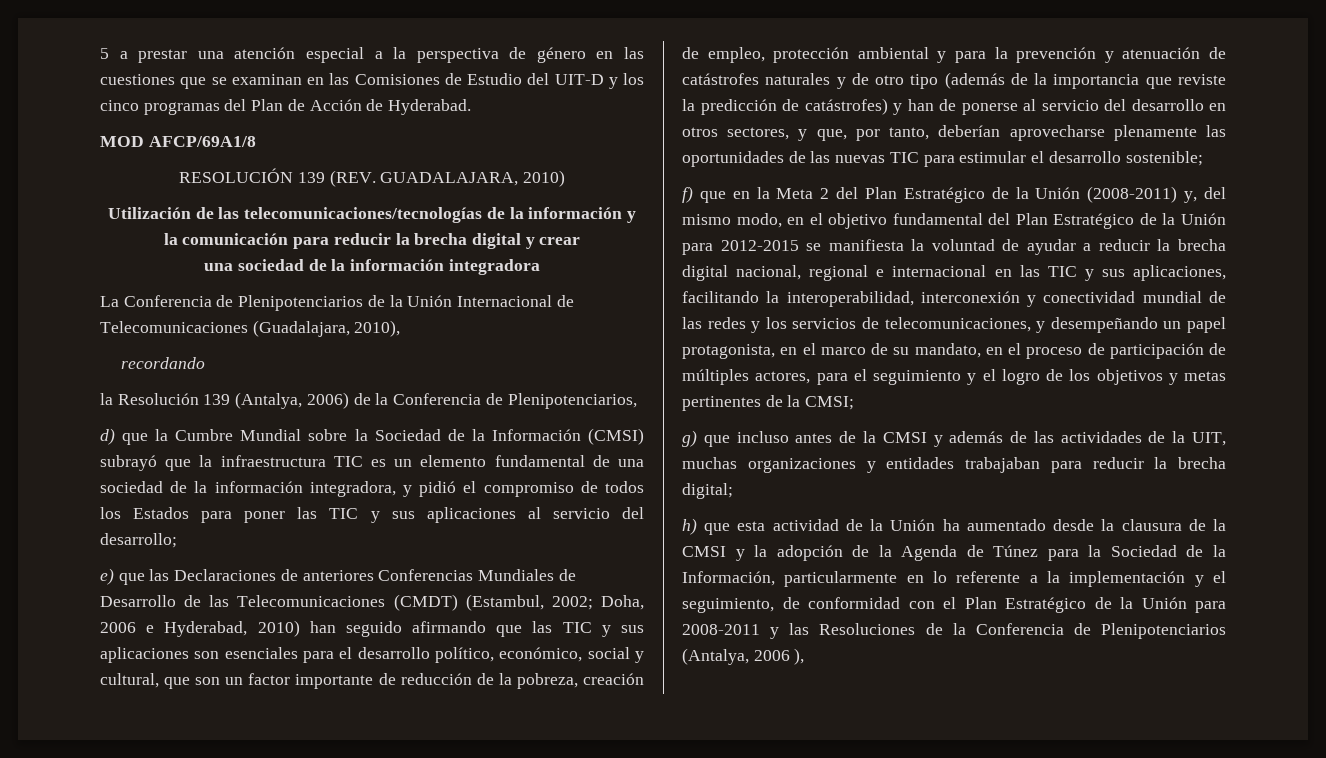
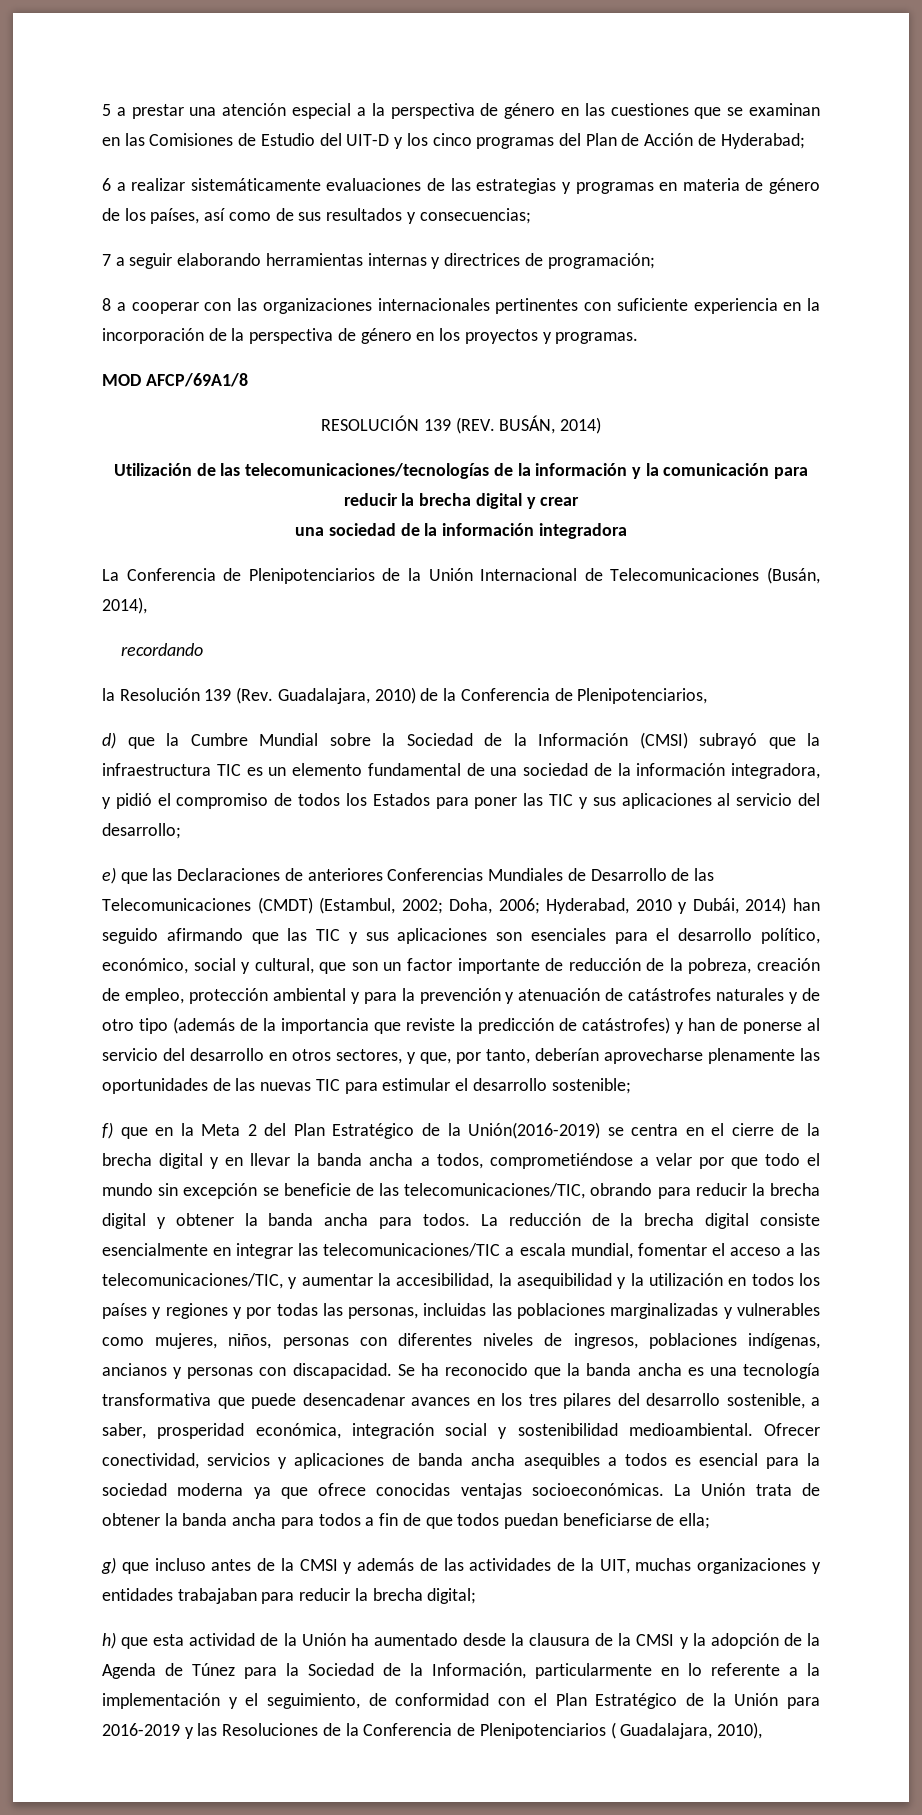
[388,99,472,115] Hyderabad. -> [720,133,805,149] [102,178,821,194] [102,208,531,224] [102,253,655,269] [102,298,820,314] [102,328,639,344] Hyderabad; // 6 a realizar sistemáticamente evaluaciones de las estrategias y programas en materia de género de los países, así como de sus resultados y consecuencias; // 7 a seguir elaborando herramientas internas y directrices de programación; // 8 a cooperar con las organizaciones internacionales pertinentes con suficiente experiencia en la incorporación de la perspectiva de género en los proyectos y programas.
[380,170,565,187] GUADALAJARA, 2010) -> [499,415,601,434] BUSÁN, 2014)
[252,320,401,337] (Guadalajara, 2010), -> [767,567,821,584] [102,597,147,614] (Busán, 2014),
[235,392,349,409] (Antalya, 2006) -> [236,687,416,704] (Rev. Guadalajara, 2010)
[100,620,300,637] 2006 e Hyderabad, 2010) -> [498,897,787,914] 2006; Hyderabad, 2010 y Dubái, 2014)
[1035,186,1226,203] [682,213,1226,229] [682,239,1226,255] [682,265,1226,281] [682,291,1226,307] [682,317,1226,333] [682,343,1226,359] [682,369,1226,385] [682,395,855,411] Unión (2008-2011) y, del mismo modo, en el objetivo fundamental del Plan Estratégico de la Unión para 2012-2015 se manifiesta la voluntad de ayudar a reducir la brecha digital nacional, regional e internacional en las TIC y sus aplicaciones, facilitando la interoperabilidad, interconexión y conectividad mundial de las redes y los servicios de telecomunicaciones, y desempeñando un papel protagonista, en el marco de su mandato, en el proceso de participación de múltiples actores, para el seguimiento y el logro de los objetivos y metas pertinentes de la CMSI; -> [468,1122,820,1139] [102,1153,820,1169] [102,1183,820,1199] [102,1213,820,1229] [102,1243,821,1259] [102,1273,821,1289] [102,1303,820,1319] [102,1333,820,1349] [102,1363,820,1379] [102,1393,820,1409] [102,1423,820,1439] [102,1453,821,1469] [102,1483,820,1499] [102,1513,711,1529] Unión(2016-2019) se centra en el cierre de la brecha digital y en llevar la banda ancha a todos, comprometiéndose a velar por que todo el mundo sin excepción se beneficie de las telecomunicaciones/TIC, obrando para reducir la brecha digital y obtener la banda ancha para todos. La reducción de la brecha digital consiste esencialmente en integrar las telecomunicaciones/TIC a escala mundial, fomentar el acceso a las telecomunicaciones/TIC, y aumentar la accesibilidad, la asequibilidad y la utilización en todos los países y regiones y por todas las personas, incluidas las poblaciones marginalizadas y vulnerables como mujeres, niños, personas con diferentes niveles de ingresos, poblaciones indígenas, ancianos y personas con discapacidad. Se ha reconocido que la banda ancha es una tecnología transformativa que puede desencadenar avances en los tres pilares del desarrollo sostenible, a saber, prosperidad económica, integración social y sostenibilidad medioambiental. Ofrecer conectividad, servicios y aplicaciones de banda ancha asequibles a todos es esencial para la sociedad moderna ya que ofrece conocidas ventajas socioeconómicas. La Unión trata de obtener la banda ancha para todos a fin de que todos puedan beneficiarse de ella;
[682,624,760,635] 2008-2011 -> [102,1723,180,1736] 2016-2019
[682,648,805,665] (Antalya, 2006 ), -> [610,1722,762,1739] ( Guadalajara, 2010),

